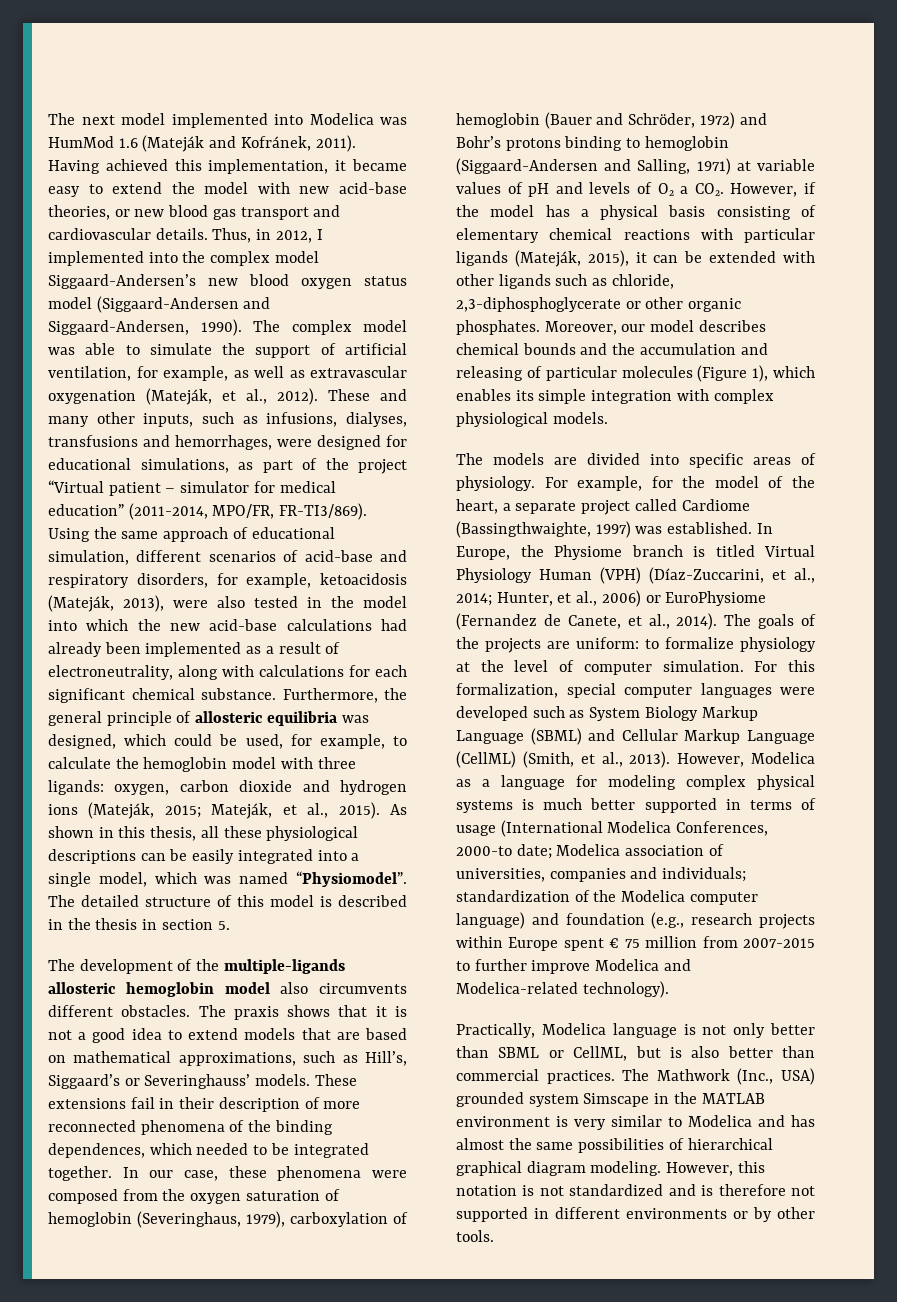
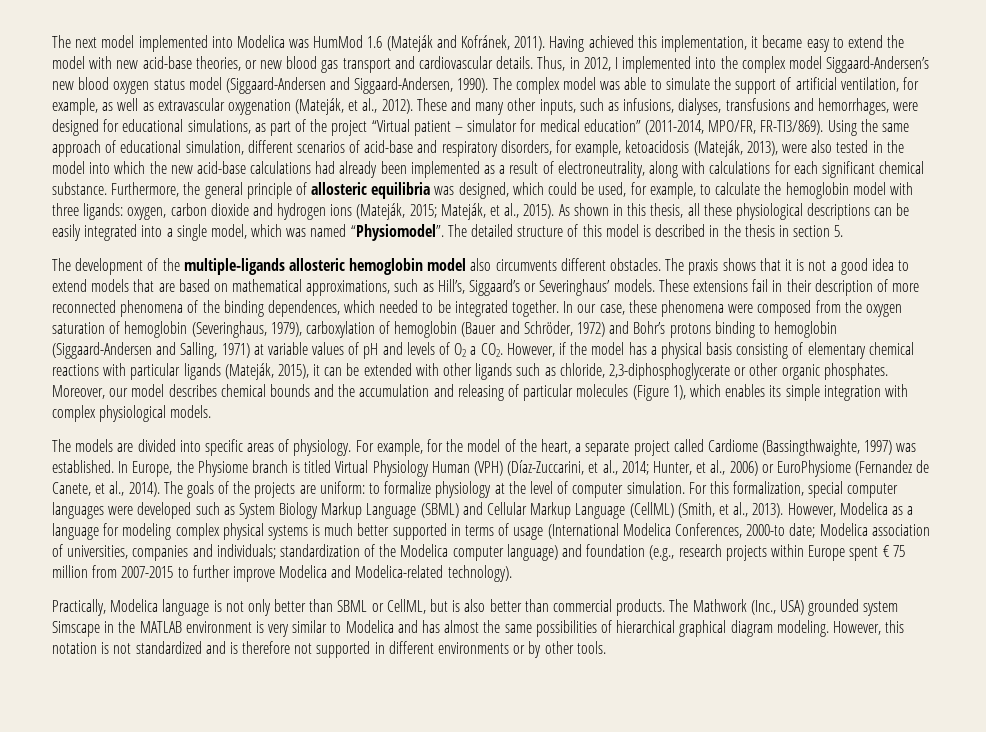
[144,1074,251,1089] Severinghauss’ -> [539,279,611,296] Severinghaus’
[546,1070,615,1084] practices. -> [616,599,666,616] products.

